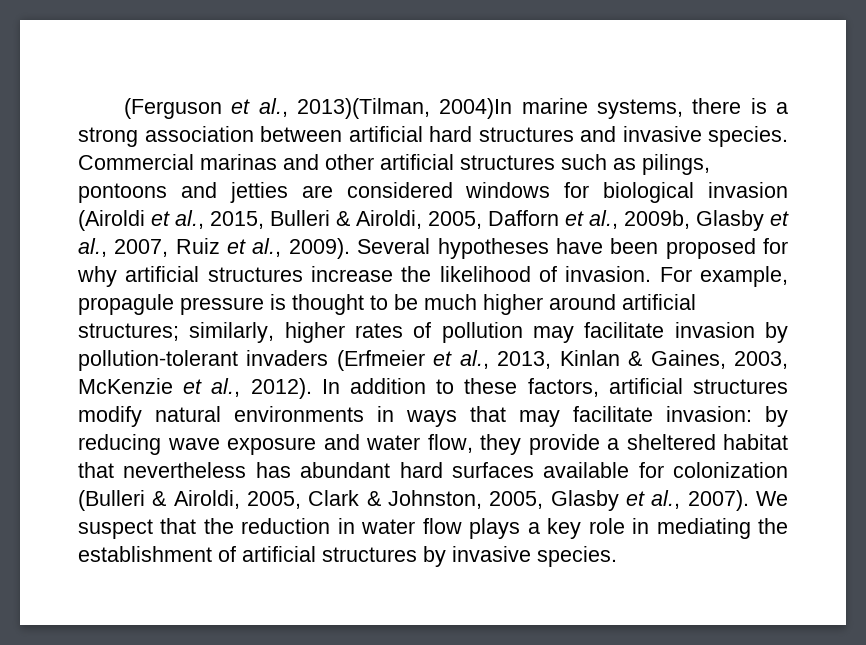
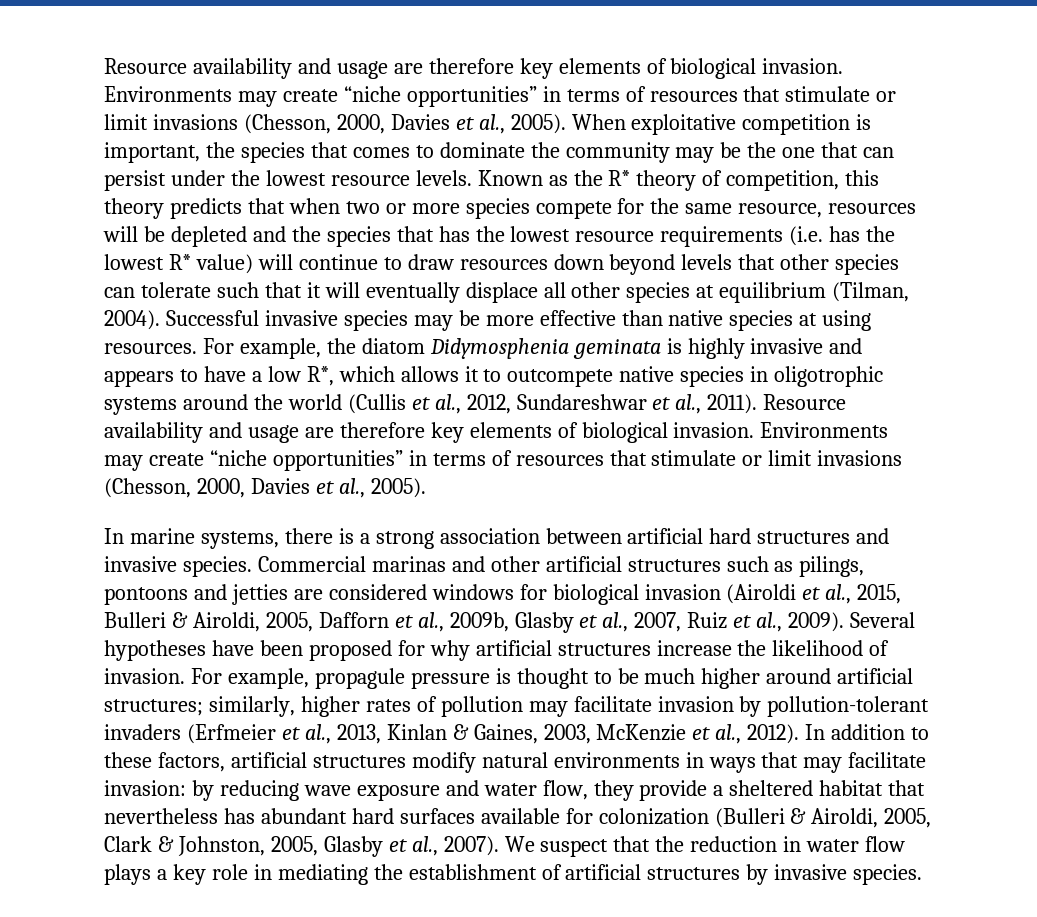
[124,98,513,119] (Ferguson et al., 2013)(Tilman, 2004)In -> [104,58,844,79] [104,86,897,107] [104,114,872,135] [104,142,895,163] [104,170,880,191] [104,198,917,219] [103,226,896,247] [104,254,900,275] [104,282,910,303] [104,310,872,331] [104,338,863,359] [104,366,884,387] [104,394,847,415] [104,422,889,443] [104,450,903,471] [104,478,426,498] [104,528,124,544] Resource availability and usage are therefore key elements of biological invasion. Environments may create “niche opportunities” in terms of resources that stimulate or limit invasions (Chesson, 2000, Davies et al., 2005). When exploitative competition is important, the species that comes to dominate the community may be the one that can persist under the lowest resource levels. Known as the R* theory of competition, this theory predicts that when two or more species compete for the same resource, resources will be depleted and the species that has the lowest resource requirements (i.e. has the lowest R* value) will continue to draw resources down beyond levels that other species can tolerate such that it will eventually displace all other species at equilibrium (Tilman, 2004). Successful invasive species may be more effective than native species at using resources. For example, the diatom Didymosphenia geminata is highly invasive and appears to have a low R*, which allows it to outcompete native species in oligotrophic systems around the world (Cullis et al., 2012, Sundareshwar et al., 2011). Resource availability and usage are therefore key elements of biological invasion. Environments may create “niche opportunities” in terms of resources that stimulate or limit invasions (Chesson, 2000, Davies et al., 2005). // In

